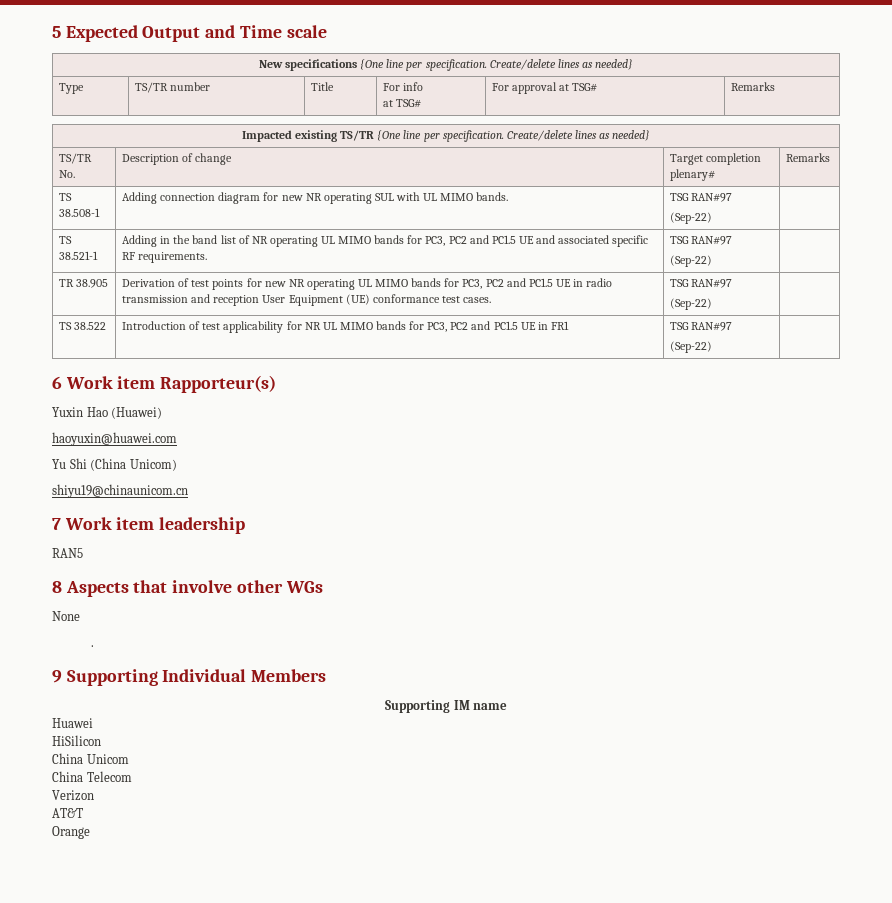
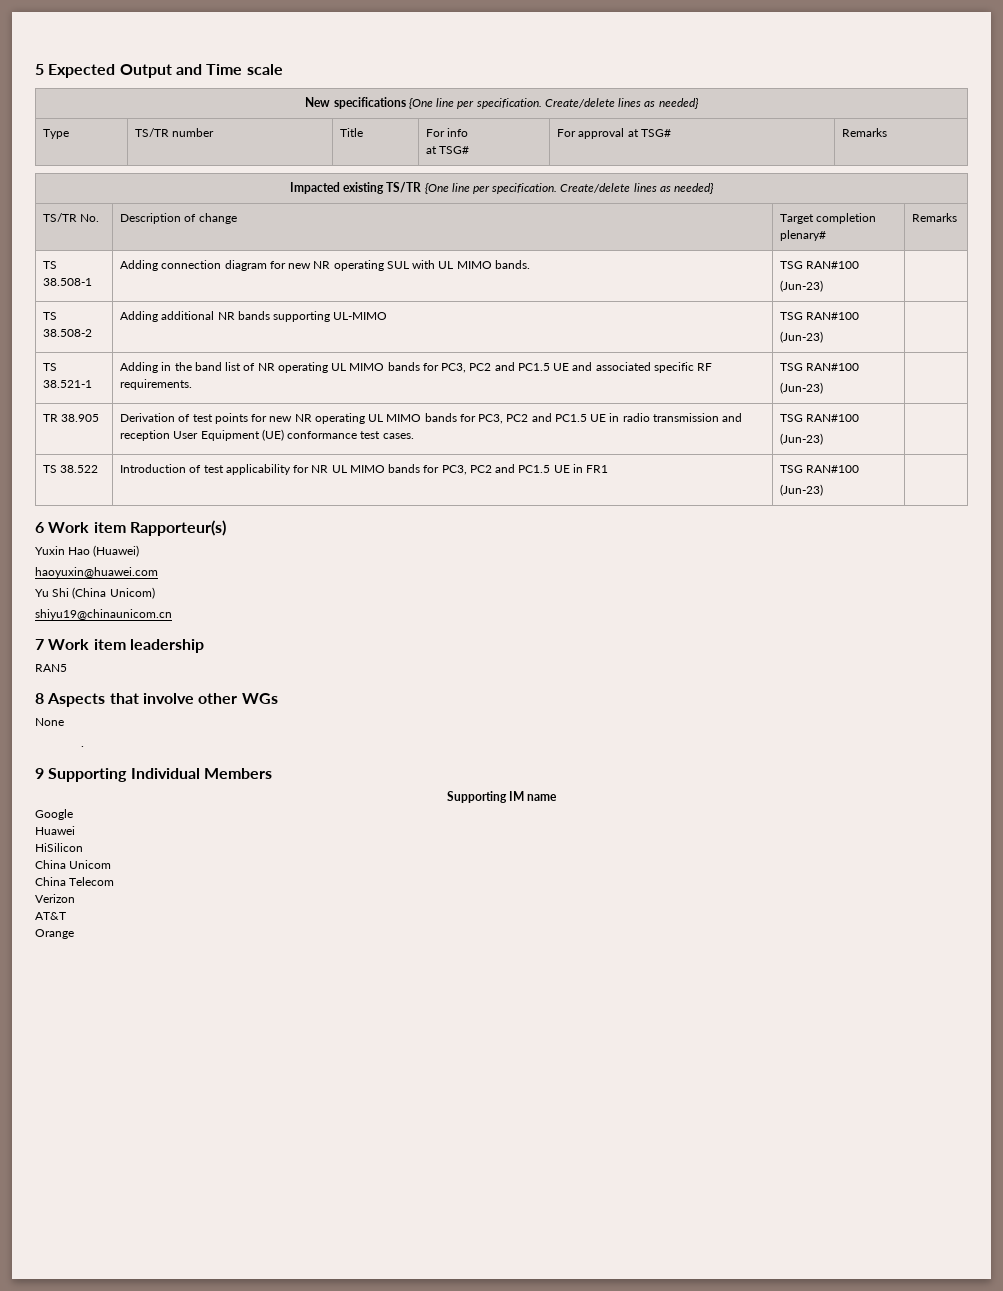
[691,193,733,202] [670,212,713,224] RAN#97 // (Sep-22) -> [806,261,860,269] [780,280,824,292] [43,312,58,320] [43,329,93,337] [120,311,388,322] [780,312,860,320] [780,331,824,343] RAN#100 // (Jun-23) | // TS 38.508-2 | Adding additional NR bands supporting UL-MIMO | TSG RAN#100 // (Jun-23)
[691,236,733,245] [670,255,713,267] RAN#97 // (Sep-22) -> [806,363,860,371] [780,382,824,394] RAN#100 // (Jun-23)
[691,279,733,288] [670,298,713,310] RAN#97 // (Sep-22) -> [806,414,860,422] [780,433,824,445] RAN#100 // (Jun-23)
[691,322,733,331] [670,341,713,353] RAN#97 // (Sep-22) -> [806,465,860,473] [780,484,824,496] RAN#100 // (Jun-23)
(508, 706) none -> [35,809,73,820] // Google

